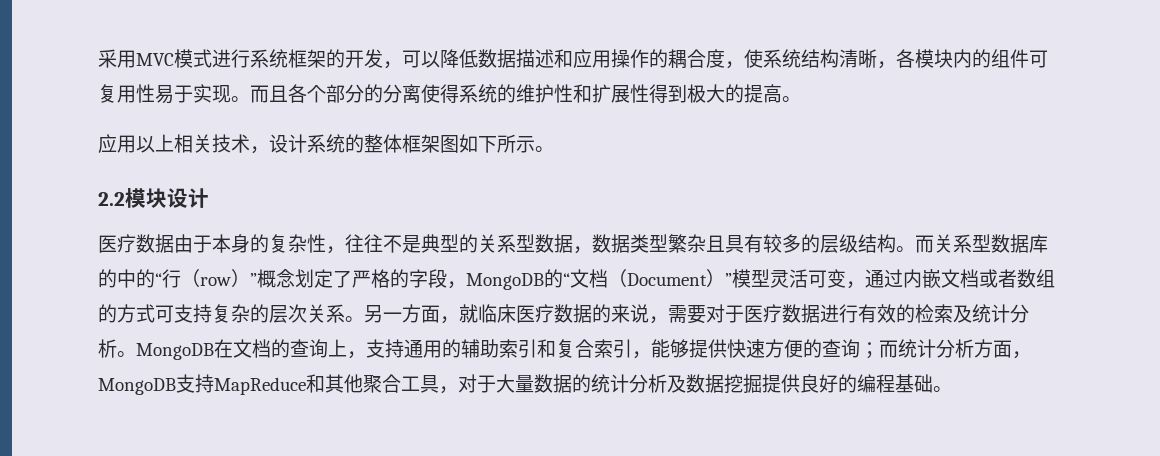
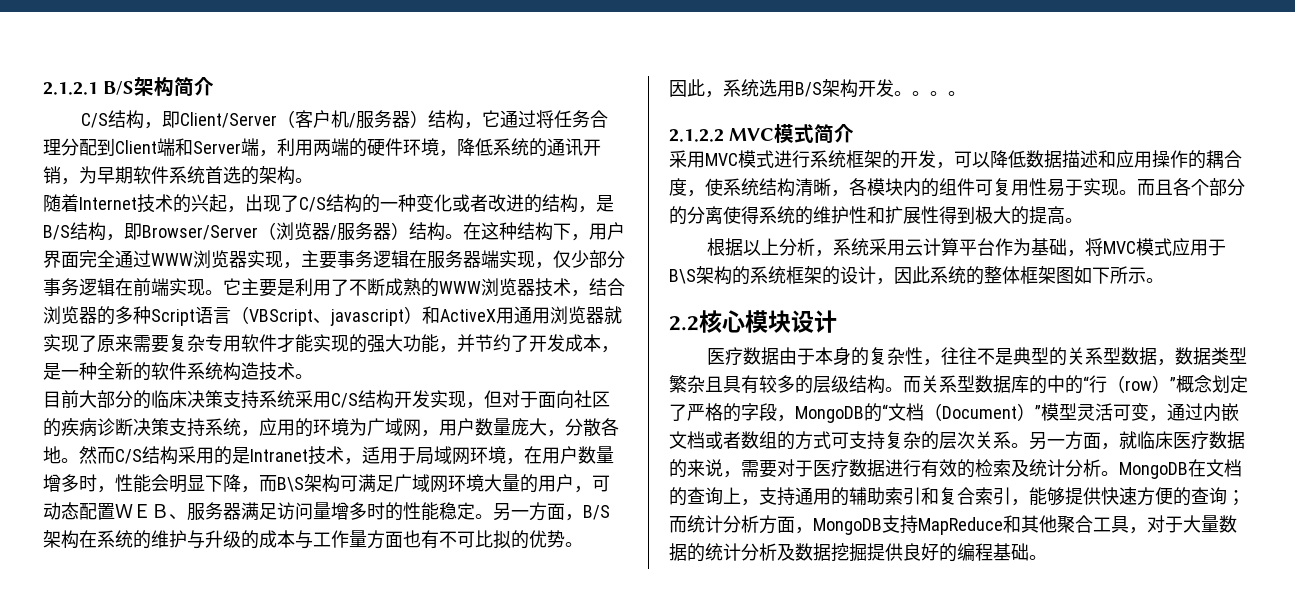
(98, 58) none -> [43,77,215,97] [81,110,609,129] [43,138,601,157] [43,166,313,185] [43,194,614,213] [43,222,625,241] [43,250,625,269] [43,278,625,297] [43,306,622,326] [43,334,619,353] [43,362,313,381] [43,390,610,409] [43,418,619,437] [43,446,614,465] [43,474,610,493] [43,502,610,521] [43,530,583,549] [669,79,966,98] [669,123,855,143] 2.1.2.1 B/S架构简介 // C/S结构，即Client/Server（客户机/服务器）结构，它通过将任务合理分配到Client端和Server端，利用两端的硬件环境，降低系统的通讯开销，为早期软件系统首选的架构。 // 随着Internet技术的兴起，出现了C/S结构的一种变化或者改进的结构，是B/S结构，即Browser/Server（浏览器/服务器）结构。在这种结构下，用户界面完全通过WWW浏览器实现，主要事务逻辑在服务器端实现，仅少部分事务逻辑在前端实现。它主要是利用了不断成熟的WWW浏览器技术，结合浏览器的多种Script语言（VBScript、javascript）和ActiveX用通用浏览器就实现了原来需要复杂专用软件才能实现的强大功能，并节约了开发成本，是一种全新的软件系统构造技术。 // 目前大部分的临床决策支持系统采用C/S结构开发实现，但对于面向社区的疾病诊断决策支持系统，应用的环境为广域网，用户数量庞大，分散各地。然而C/S结构采用的是Intranet技术，适用于局域网环境，在用户数量增多时，性能会明显下降，而B\S架构可满足广域网环境大量的用户，可动态配置ＷＥＢ、服务器满足访问量增多时的性能稳定。另一方面，B/S架构在系统的维护与升级的成本与工作量方面也有不可比拟的优势。 // 因此，系统选用B/S架构开发。。。。 // 2.1.2.2 MVC模式简介 //
[98,134,307,154] 应用以上相关技术，设计 -> [707,238,1227,257] [669,266,930,285] 根据以上分析，系统采用云计算平台作为基础，将MVC模式应用于B\S架构的系统框架的设计，因此
(125, 199) none -> [699,310,745,333] 核心

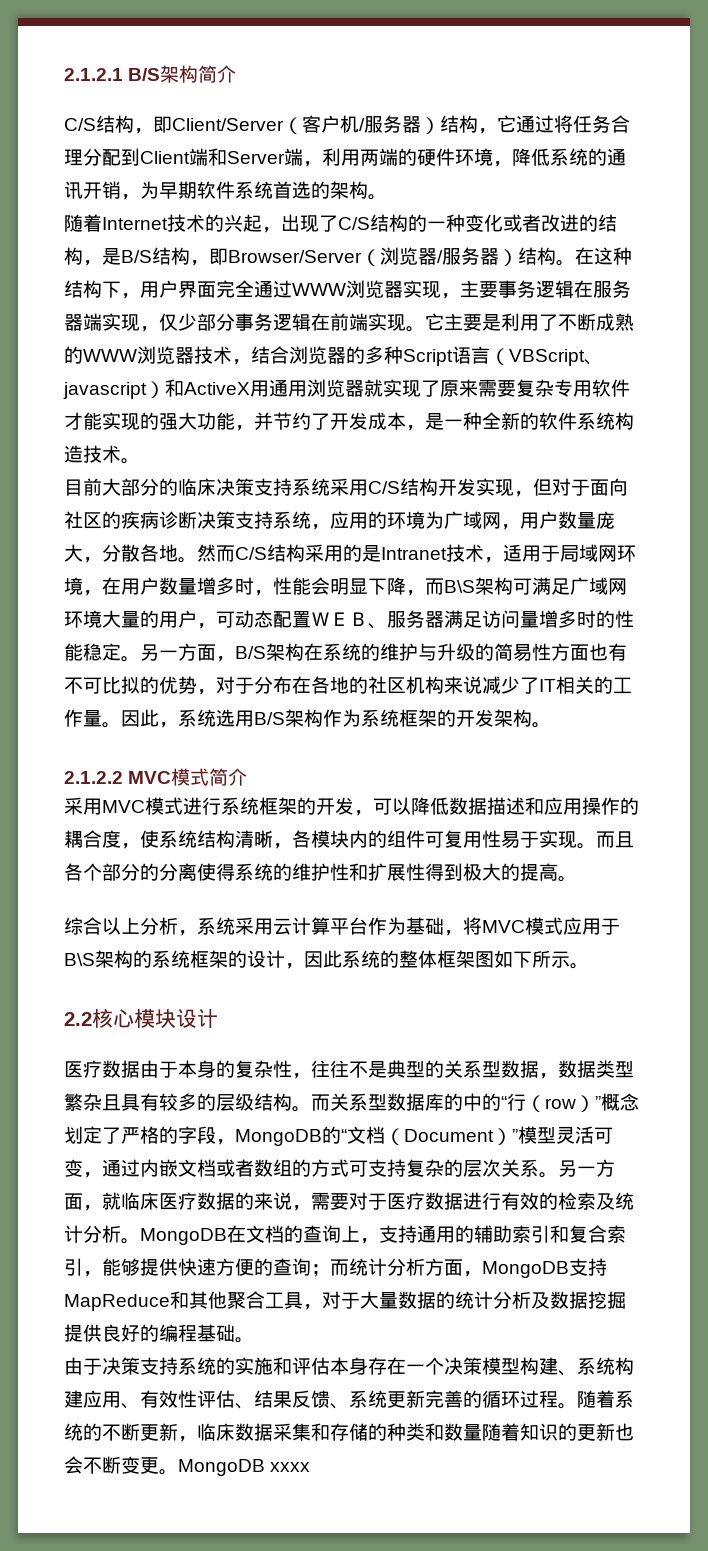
[259,530,367,549] 成本与工作量 -> [494,643,551,661] 简易性
[565,542,583,547] 。 // -> [197,676,632,695] [64,709,121,728] ，对于分布在各地的社区机构来说减少了IT相关的工作量。
[858,79,948,97] 开发。。。 -> [323,709,532,727] 作为系统框架的开发架构
[707,238,744,256] 根据 -> [64,917,102,935] 综合
(1047, 557) none -> [64,1357,634,1376] [64,1390,634,1409] [64,1423,634,1442] [64,1456,311,1476] // 由于决策支持系统的实施和评估本身存在一个决策模型构建、系统构建应用、有效性评估、结果反馈、系统更新完善的循环过程。随着系统的不断更新，临床数据采集和存储的种类和数量随着知识的更新也会不断变更。MongoDB xxxx

